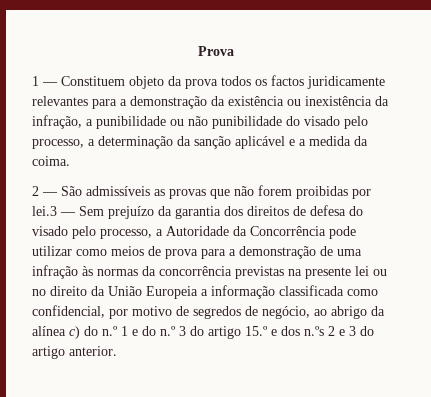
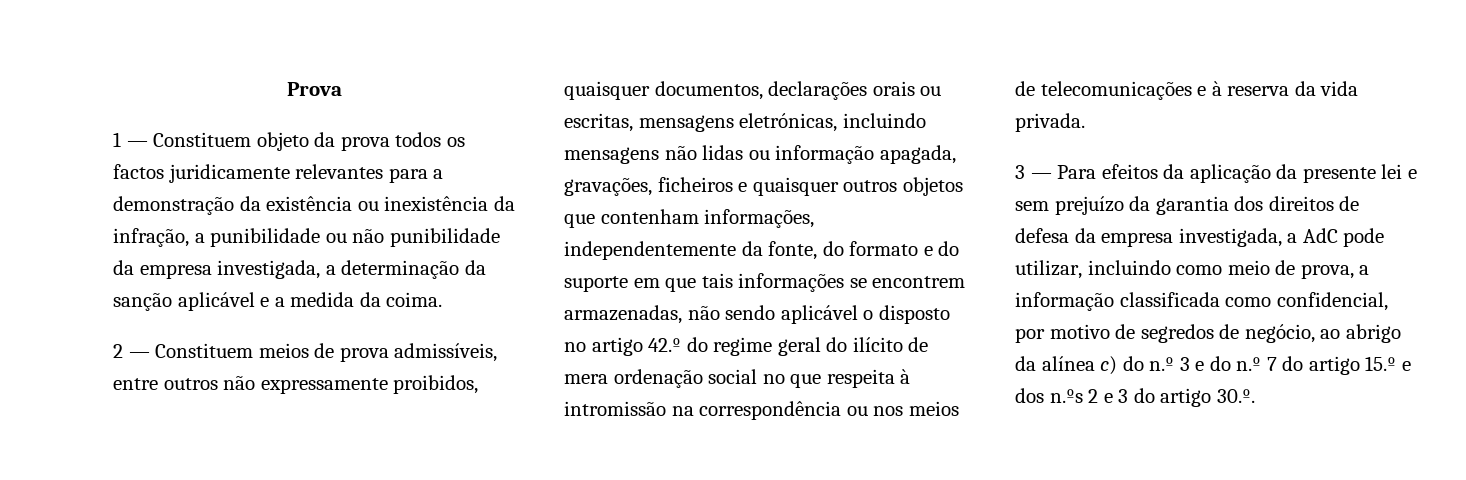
[286,116,368,129] [32,139,84,149] do visado pelo processo, -> [113,260,321,279] da empresa investigada,
[61,185,371,199] [32,206,104,216] São admissíveis as provas que não forem proibidas por lei.3 — Sem -> [155,343,498,362] [113,375,479,394] [564,81,942,100] [564,113,926,132] [564,145,956,164] [564,177,963,196] [564,209,815,228] [564,241,960,260] [564,273,966,292] [564,305,950,324] [564,337,929,356] [564,369,911,388] [564,401,959,420] [1015,81,1359,100] [1015,113,1085,132] [1015,164,1417,183] [1015,201,1049,211] Constituem meios de prova admissíveis, entre outros não expressamente proibidos, quaisquer documentos, declarações orais ou escritas, mensagens eletrónicas, incluindo mensagens não lidas ou informação apagada, gravações, ficheiros e quaisquer outros objetos que contenham informações, independentemente da fonte, do formato e do suporte em que tais informações se encontrem armazenadas, não sendo aplicável o disposto no artigo 42.º do regime geral do ilícito de mera ordenação social no que respeita à intromissão na correspondência ou nos meios de telecomunicações e à reserva da vida privada. // 3 — Para efeitos da aplicação da presente lei e sem
[349,206,363,216] [32,226,356,239] [32,246,362,259] [32,265,387,279] [32,286,198,299] do visado pelo processo, a Autoridade da Concorrência pode utilizar como meios de prova para a demonstração de uma infração às normas da concorrência previstas na presente lei ou no direito da União Europeia -> [1074,228,1385,247] [1015,260,1354,279] da empresa investigada, a AdC pode utilizar, incluindo como meio de prova,
[121,326,128,336] 1 -> [1179,357,1190,371] 3
[179,326,186,336] 3 -> [1266,357,1277,371] 7
[69,346,117,356] anterior. -> [1216,389,1255,403] 30.º.

